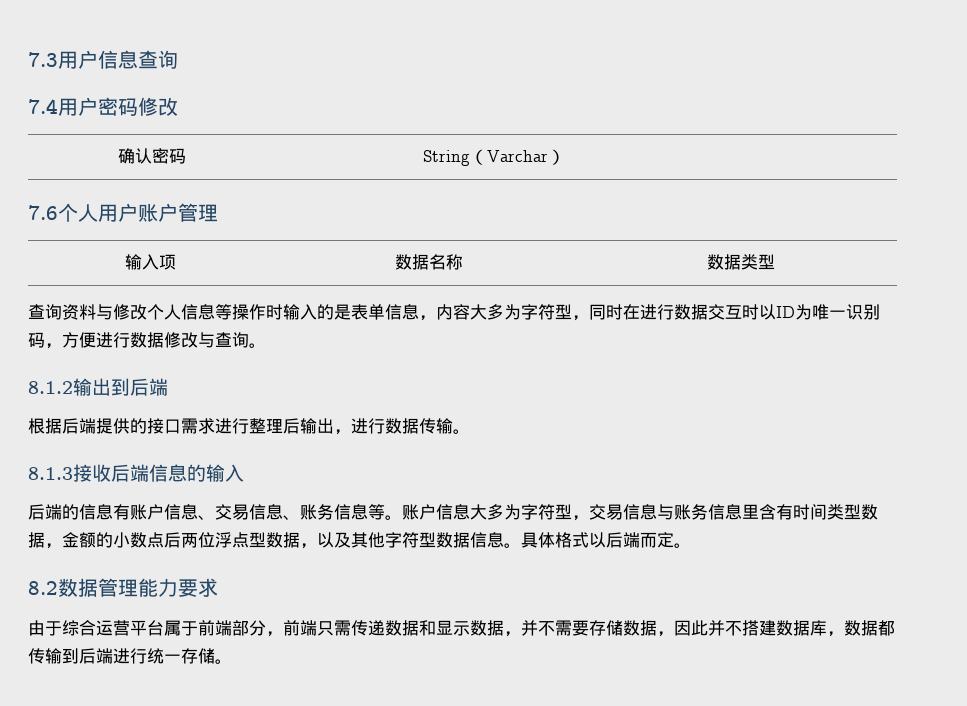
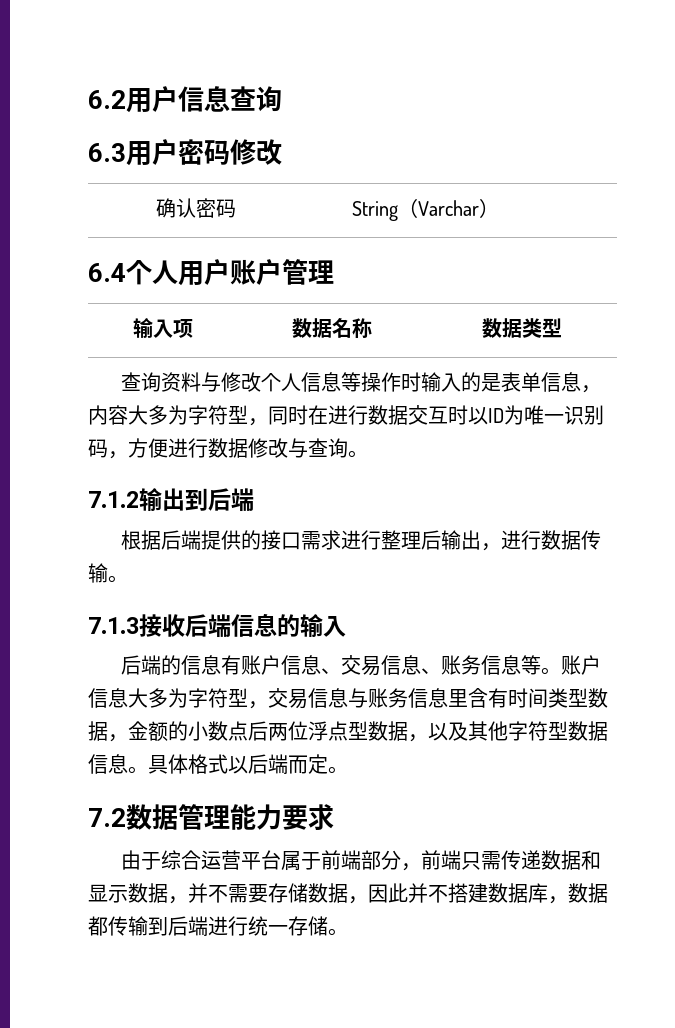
[28,52,58,67] 7.3 -> [88,90,126,109] 6.2
[28,99,58,114] 7.4 -> [88,143,126,162] 6.3
[28,205,58,220] 7.6 -> [88,263,126,282] 6.4
[28,381,73,394] 8.1.2 -> [88,491,139,508] 7.1.2
[28,467,73,480] 8.1.3 -> [88,617,139,634] 7.1.3
[28,581,58,595] 8.2 -> [88,808,126,827] 7.2

